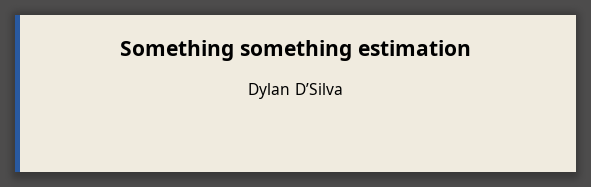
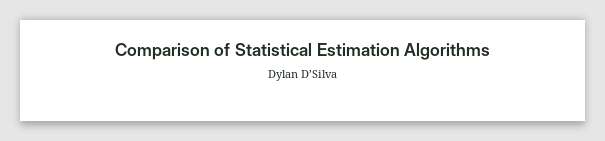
[120,40,471,61] Something something estimation -> [114,43,491,60] Comparison of Statistical Estimation Algorithms

